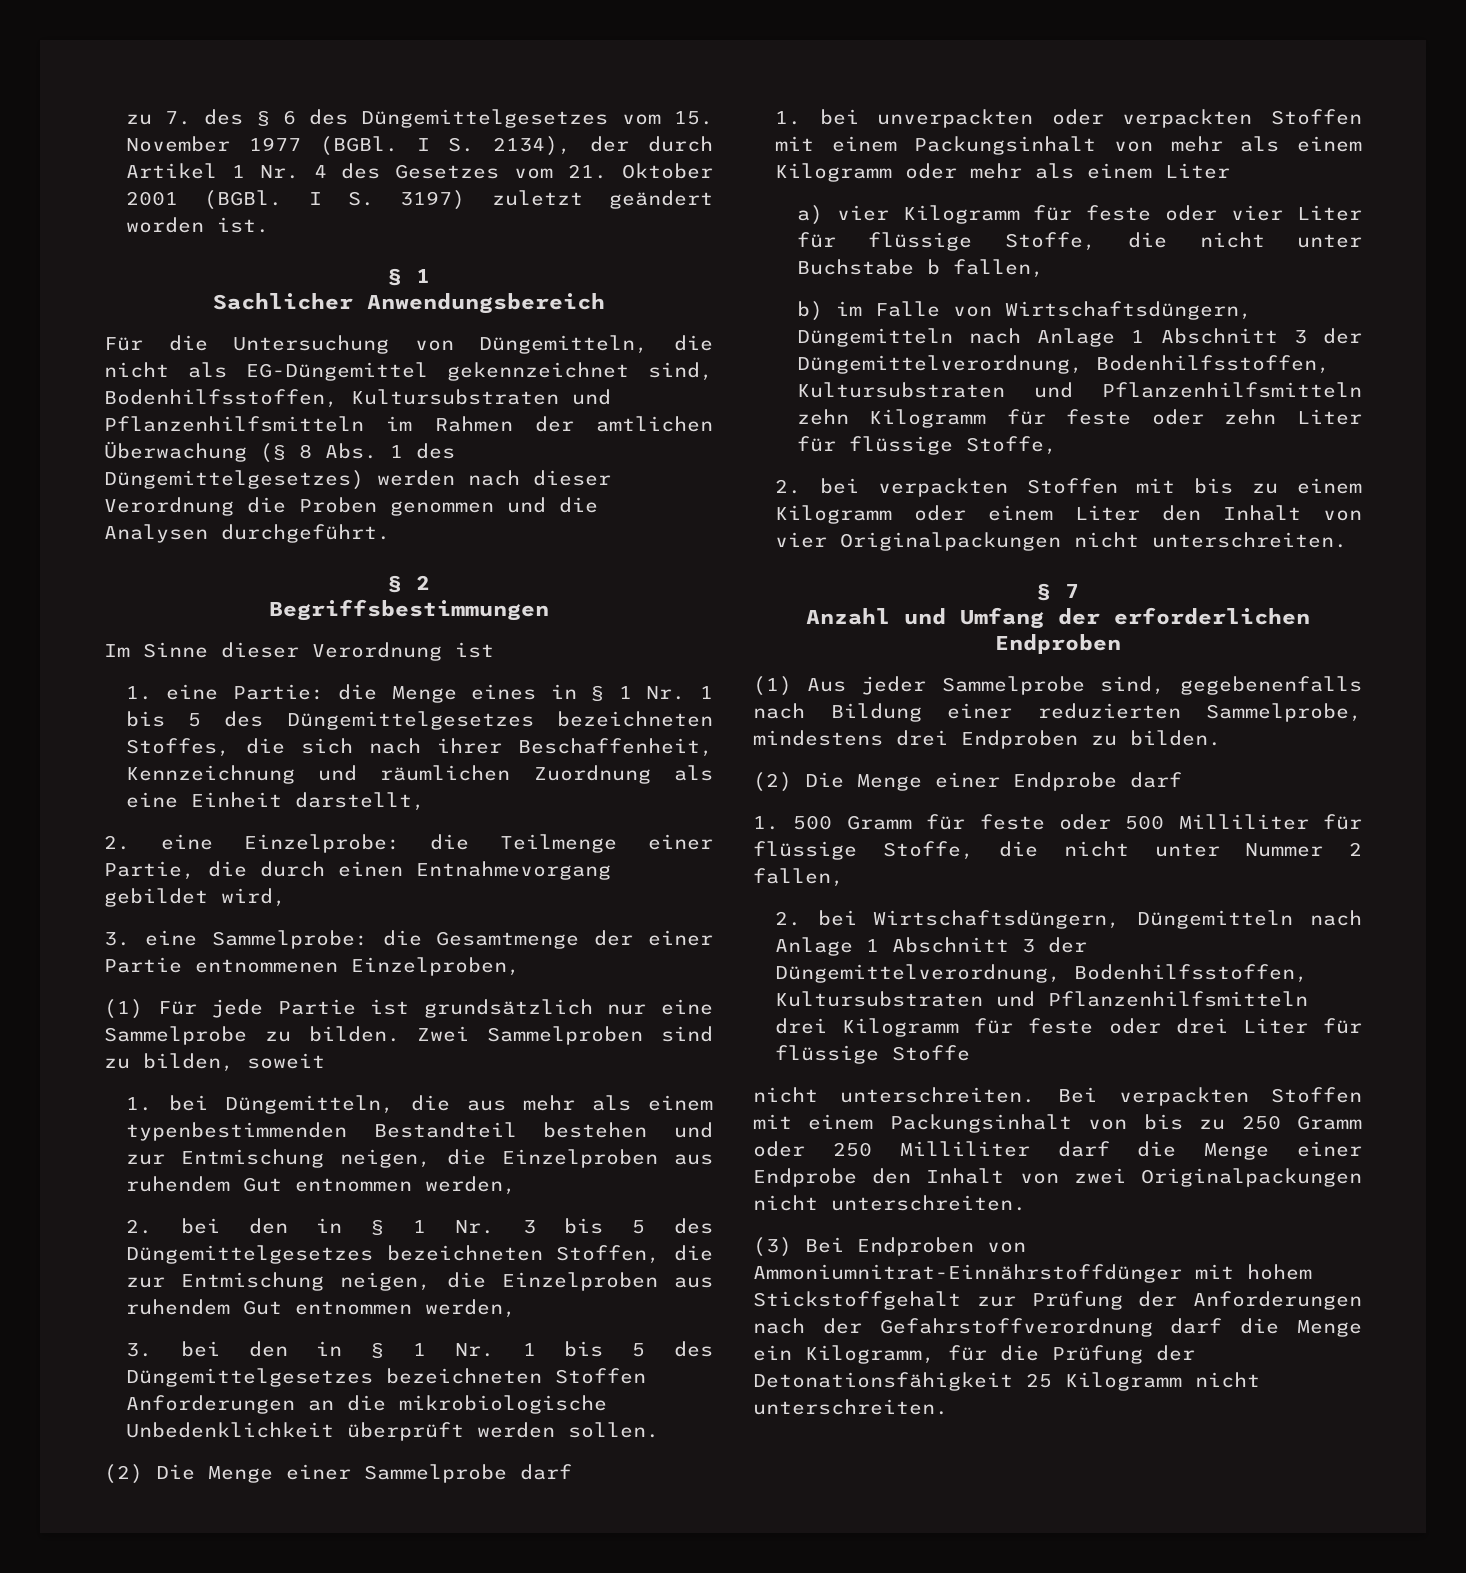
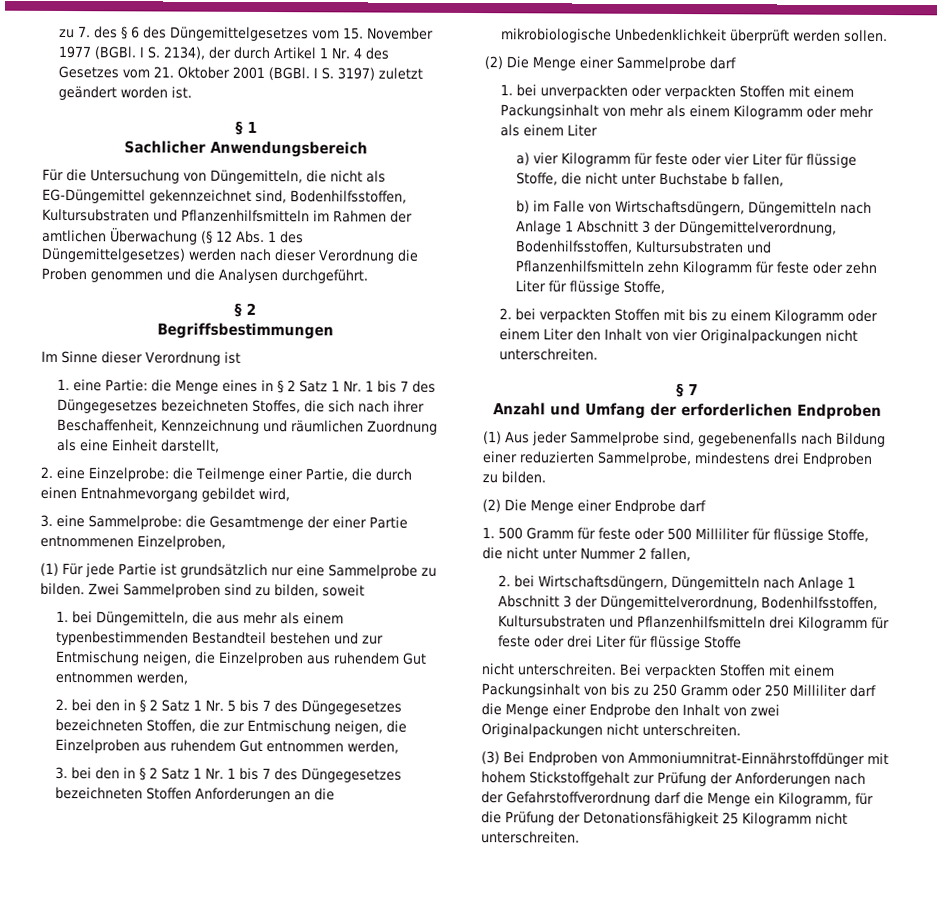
[299,444,312,459] 8 -> [216,230,233,242] 12
[618,686,713,700] [125,711,534,730] 1 Nr. 1 bis 5 des Düngemittelgesetzes -> [286,380,436,393] [56,398,158,414] 2 Satz 1 Nr. 1 bis 7 des Düngegesetzes
[412,1218,713,1234] [125,1245,373,1264] 1 Nr. 3 bis 5 des Düngemittelgesetzes -> [148,699,402,715] 2 Satz 1 Nr. 5 bis 7 des Düngegesetzes
[412,1341,713,1357] [125,1368,373,1387] 1 Nr. 1 bis 5 des Düngemittelgesetzes -> [148,767,402,783] 2 Satz 1 Nr. 1 bis 7 des Düngegesetzes

